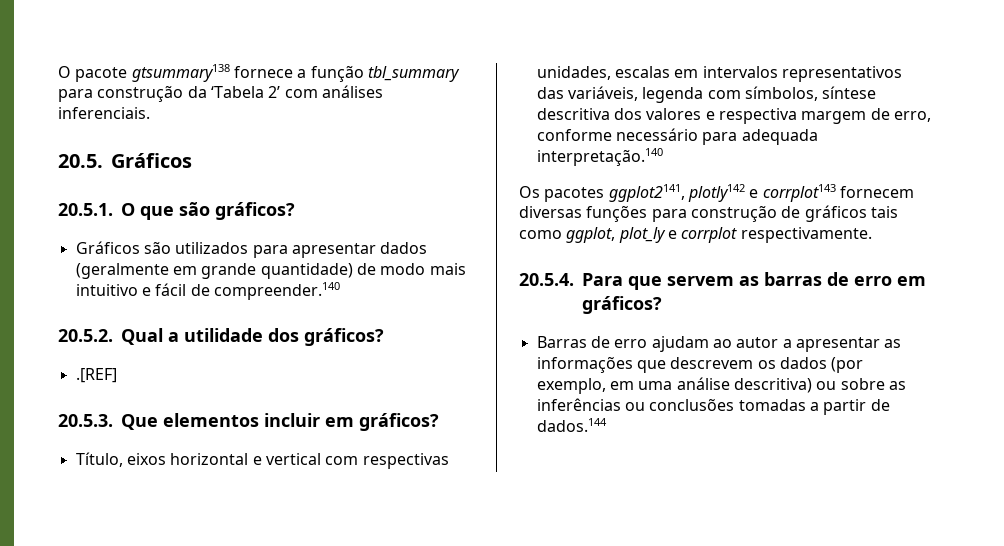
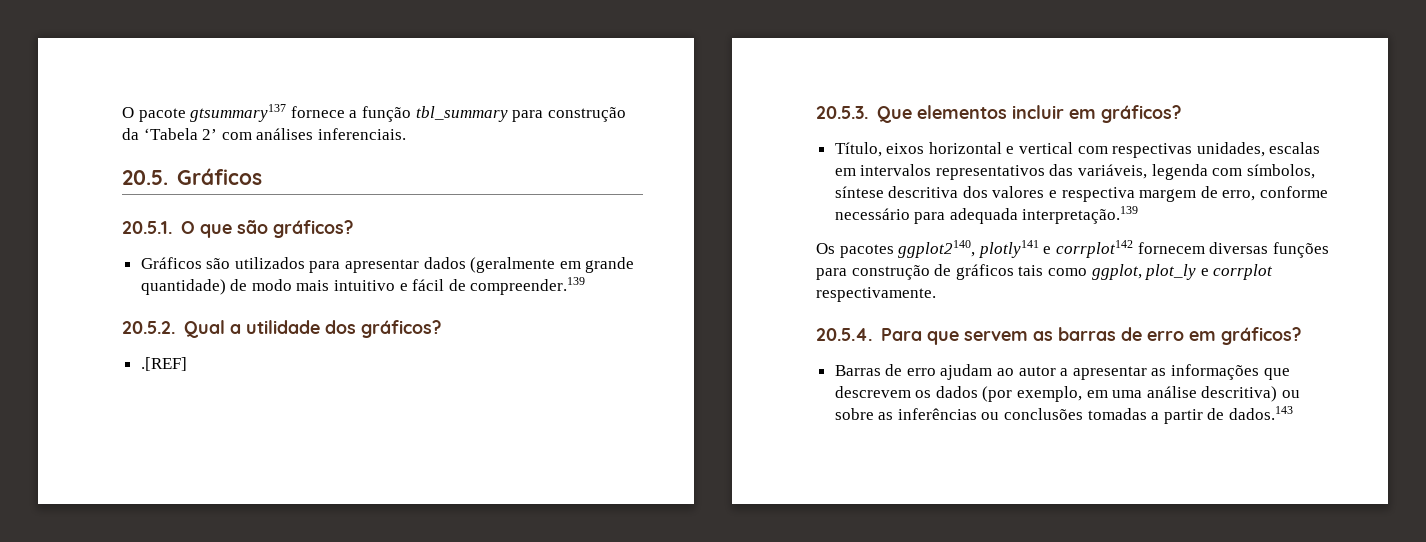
[131,64,230,82] gtsummary138 -> [190,104,287,122] gtsummary137
[213,282,340,300] compreender.140 -> [470,277,586,295] compreender.139
[536,148,663,166] interpretação.140 -> [1022,206,1139,224] interpretação.139
[608,184,836,202] ggplot2141, plotly142 e corrplot143 -> [898,240,1133,258] ggplot2140, plotly141 e corrplot142
[536,418,607,432] dados.144 -> [1229,406,1294,420] dados.143

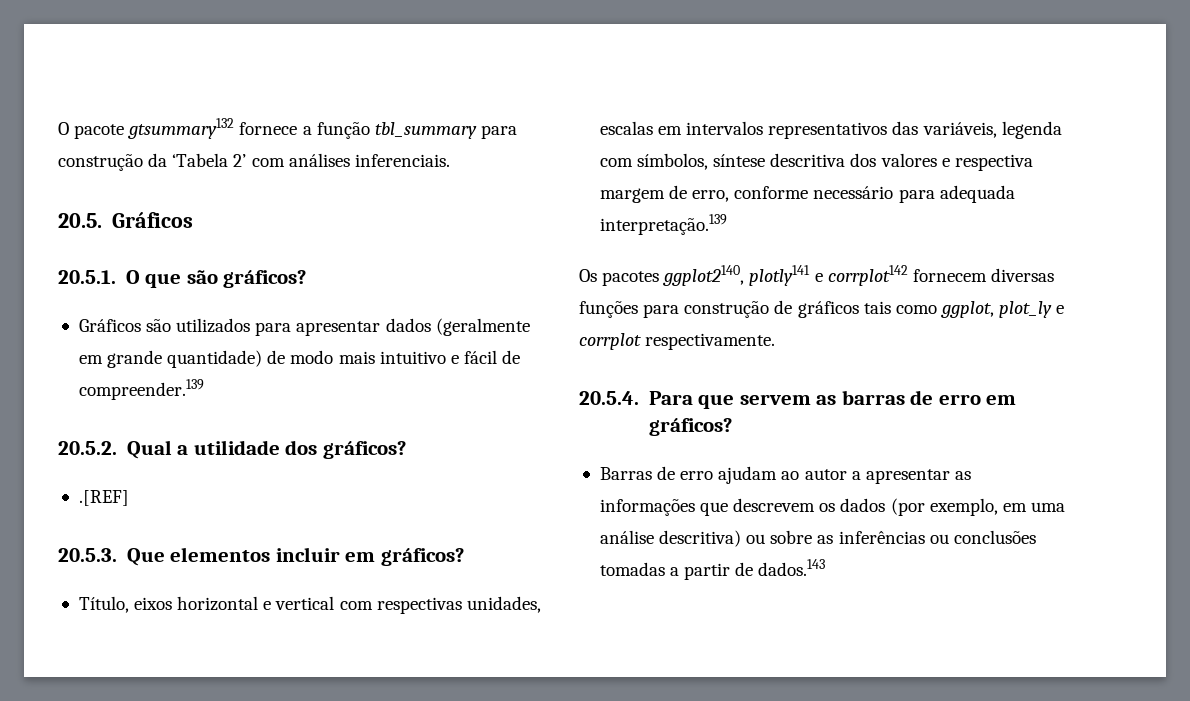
[190,104,287,122] gtsummary137 -> [128,118,235,139] gtsummary132

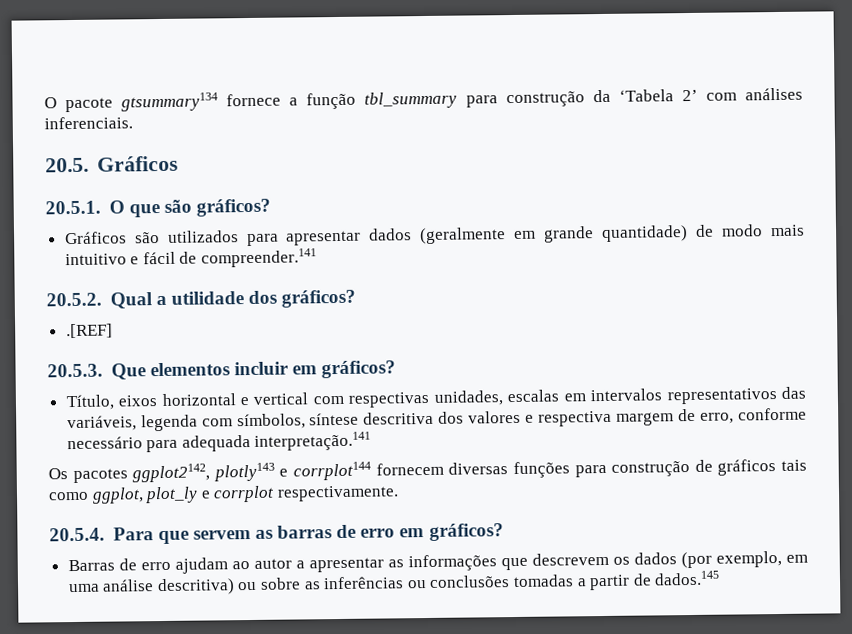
[128,118,235,139] gtsummary132 -> [121,92,219,112] gtsummary134
[78,379,204,400] compreender.139 -> [201,248,318,268] compreender.141
[599,214,727,235] interpretação.139 -> [254,431,372,451] interpretação.141
[663,265,908,286] ggplot2140, plotly141 e corrplot142 -> [132,461,372,483] ggplot2142, plotly143 e corrplot144
[758,559,826,576] dados.143 -> [654,570,721,586] dados.145

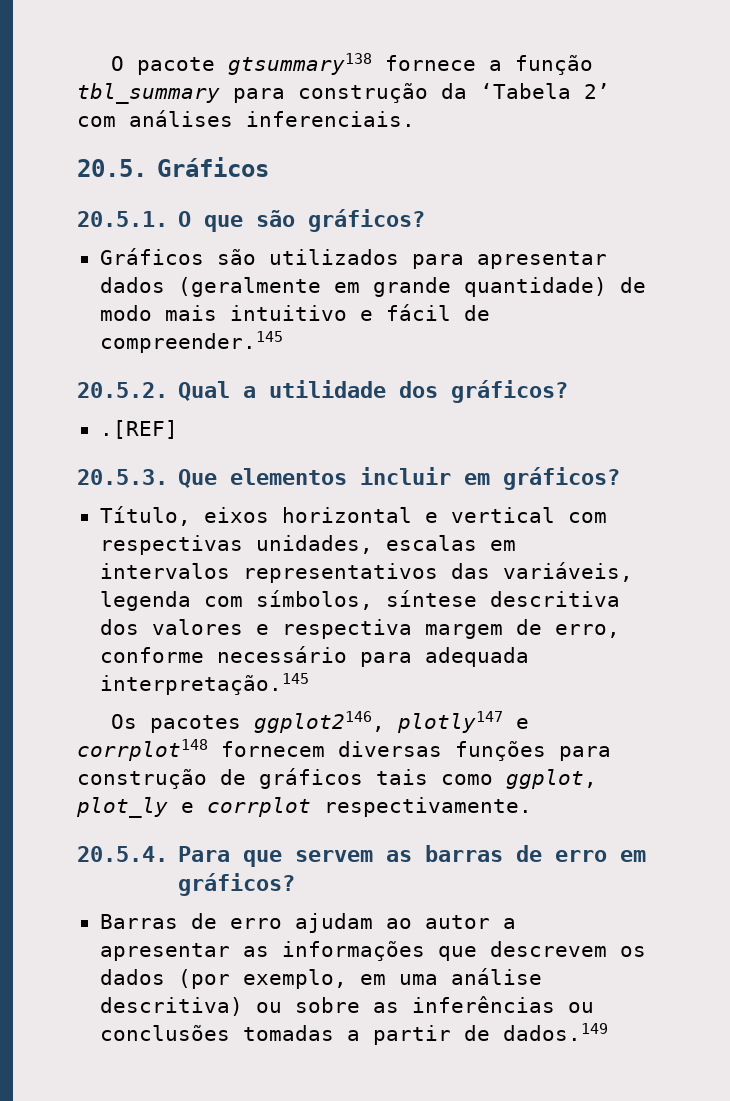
[121,92,219,112] gtsummary134 -> [227,53,372,75] gtsummary138
[201,248,318,268] compreender.141 -> [99,331,283,353] compreender.145
[254,431,372,451] interpretação.141 -> [99,673,309,695] interpretação.145
[132,461,372,483] ggplot2142, plotly143 e corrplot144 -> [253,711,529,733] [77,739,208,761] ggplot2146, plotly147 e corrplot148
[654,570,721,586] dados.145 -> [502,1023,608,1041] dados.149

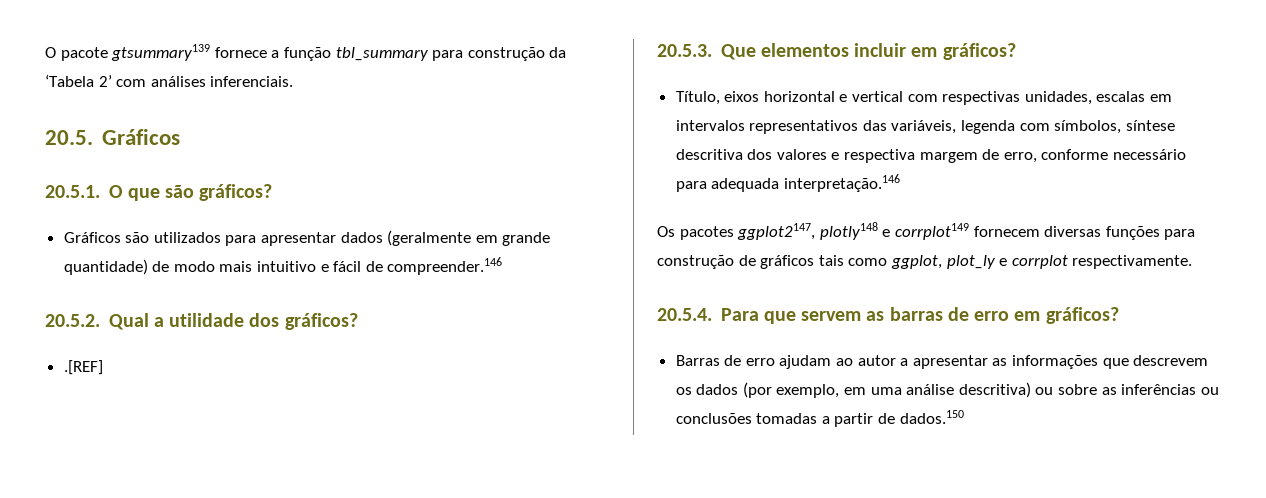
[227,53,372,75] gtsummary138 -> [111,44,211,61] gtsummary139
[99,331,283,353] compreender.145 -> [387,257,503,275] compreender.146
[99,673,309,695] interpretação.145 -> [783,174,900,192] interpretação.146
[253,711,529,733] [77,739,208,761] ggplot2146, plotly147 e corrplot148 -> [737,222,969,240] ggplot2147, plotly148 e corrplot149
[502,1023,608,1041] dados.149 -> [899,410,964,424] dados.150

